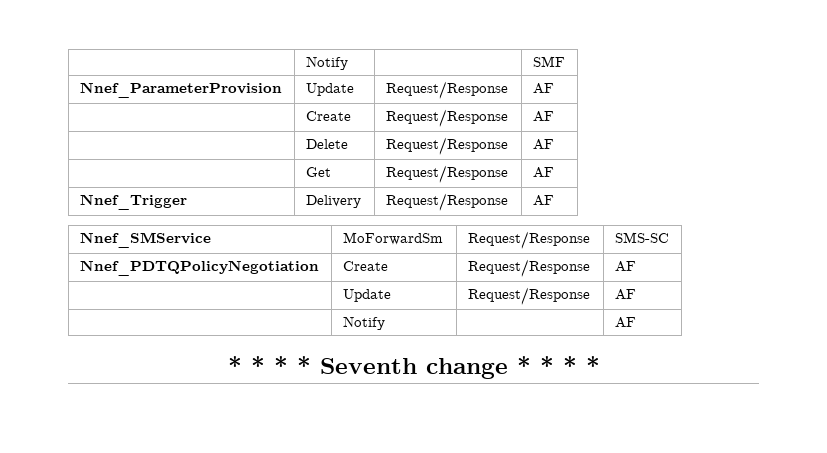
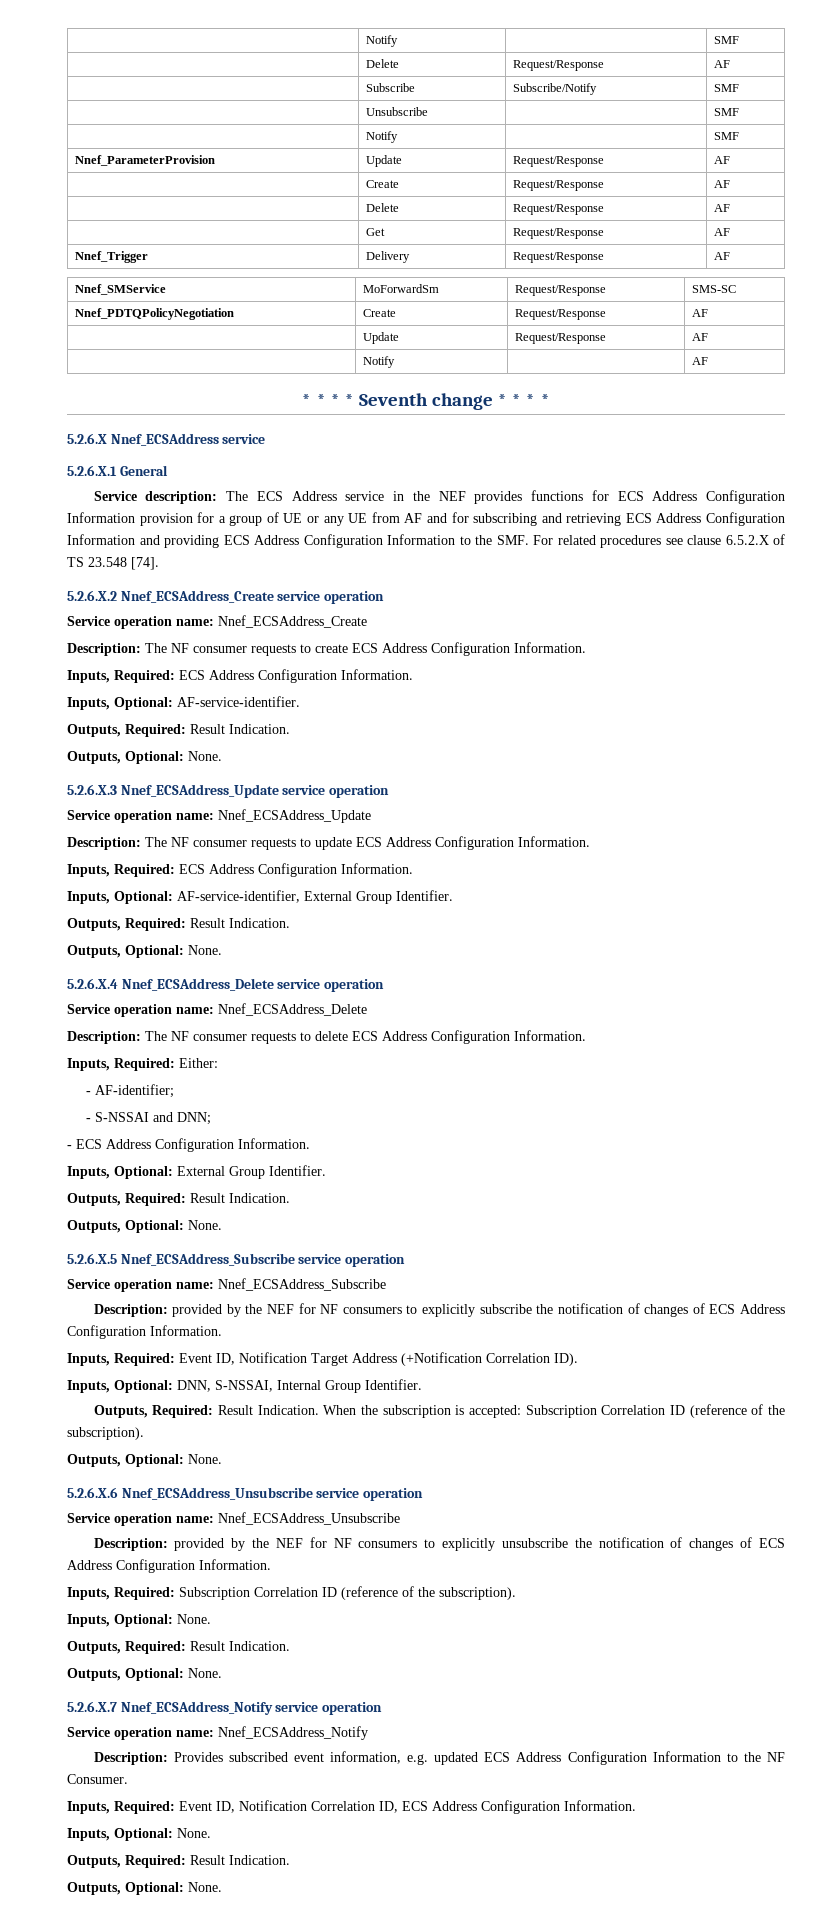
[305,56,348,70] [532,56,565,67] | Notify | | SMF -> [365,35,398,47] [713,36,739,44] [365,59,399,68] [512,60,604,71] [713,60,730,68] [365,83,415,92] [512,83,597,95] [713,84,739,92] [365,107,428,116] [713,108,739,116] [365,131,398,143] [713,132,739,140] | Notify | | SMF // | Delete | Request/Response | AF // | Subscribe | Subscribe/Notify | SMF // | Unsubscribe | | SMF // | Notify | | SMF
(600, 365) none -> [67,433,266,446] [67,465,168,476] [93,490,786,504] [67,512,785,526] [67,534,785,548] [67,557,159,570] [67,590,384,604] [67,615,367,629] [67,642,586,656] [67,669,413,683] [67,696,300,710] [67,724,290,737] [67,751,222,764] [67,784,389,798] [67,809,371,823] [67,836,590,850] [67,863,413,877] [67,890,453,904] [67,918,290,931] [67,945,222,958] [67,978,384,992] [67,1003,367,1017] [67,1030,586,1044] [67,1058,218,1071] [86,1084,175,1098] [86,1112,212,1125] [67,1138,310,1152] [67,1165,326,1179] [67,1193,290,1206] [67,1220,222,1233] [67,1253,405,1267] [67,1278,386,1292] [93,1303,785,1317] [67,1325,222,1339] [67,1352,578,1366] [67,1379,422,1393] [93,1404,786,1418] [67,1427,144,1440] [67,1454,222,1467] [67,1487,423,1501] [67,1512,400,1526] [93,1537,786,1551] [67,1559,271,1573] [67,1586,516,1600] [67,1614,211,1627] [67,1641,290,1654] [67,1668,222,1681] [67,1701,382,1715] [67,1726,368,1740] [93,1751,786,1765] [67,1774,128,1784] [67,1800,636,1814] [67,1828,211,1841] [67,1855,290,1868] [67,1882,222,1895] // 5.2.6.X Nnef_ECSAddress service // 5.2.6.X.1 General // Service description: The ECS Address service in the NEF provides functions for ECS Address Configuration Information provision for a group of UE or any UE from AF and for subscribing and retrieving ECS Address Configuration Information and providing ECS Address Configuration Information to the SMF. For related procedures see clause 6.5.2.X of TS 23.548 [74]. // 5.2.6.X.2 Nnef_ECSAddress_Create service operation // Service operation name: Nnef_ECSAddress_Create // Description: The NF consumer requests to create ECS Address Configuration Information. // Inputs, Required: ECS Address Configuration Information. // Inputs, Optional: AF-service-identifier. // Outputs, Required: Result Indication. // Outputs, Optional: None. // 5.2.6.X.3 Nnef_ECSAddress_Update service operation // Service operation name: Nnef_ECSAddress_Update // Description: The NF consumer requests to update ECS Address Configuration Information. // Inputs, Required: ECS Address Configuration Information. // Inputs, Optional: AF-service-identifier, External Group Identifier. // Outputs, Required: Result Indication. // Outputs, Optional: None. // 5.2.6.X.4 Nnef_ECSAddress_Delete service operation // Service operation name: Nnef_ECSAddress_Delete // Description: The NF consumer requests to delete ECS Address Configuration Information. // Inputs, Required: Either: // - AF-identifier; // - S-NSSAI and DNN; // - ECS Address Configuration Information. // Inputs, Optional: External Group Identifier. // Outputs, Required: Result Indication. // Outputs, Optional: None. // 5.2.6.X.5 Nnef_ECSAddress_Subscribe service operation // Service operation name: Nnef_ECSAddress_Subscribe // Description: provided by the NEF for NF consumers to explicitly subscribe the notification of changes of ECS Address Configuration Information. // Inputs, Required: Event ID, Notification Target Address (+Notification Correlation ID). // Inputs, Optional: DNN, S-NSSAI, Internal Group Identifier. // Outputs, Required: Result Indication. When the subscription is accepted: Subscription Correlation ID (reference of the subscription). // Outputs, Optional: None. // 5.2.6.X.6 Nnef_ECSAddress_Unsubscribe service operation // Service operation name: Nnef_ECSAddress_Unsubscribe // Description: provided by the NEF for NF consumers to explicitly unsubscribe the notification of changes of ECS Address Configuration Information. // Inputs, Required: Subscription Correlation ID (reference of the subscription). // Inputs, Optional: None. // Outputs, Required: Result Indication. // Outputs, Optional: None. // 5.2.6.X.7 Nnef_ECSAddress_Notify service operation // Service operation name: Nnef_ECSAddress_Notify // Description: Provides subscribed event information, e.g. updated ECS Address Configuration Information to the NF Consumer. // Inputs, Required: Event ID, Notification Correlation ID, ECS Address Configuration Information. // Inputs, Optional: None. // Outputs, Required: Result Indication. // Outputs, Optional: None.

